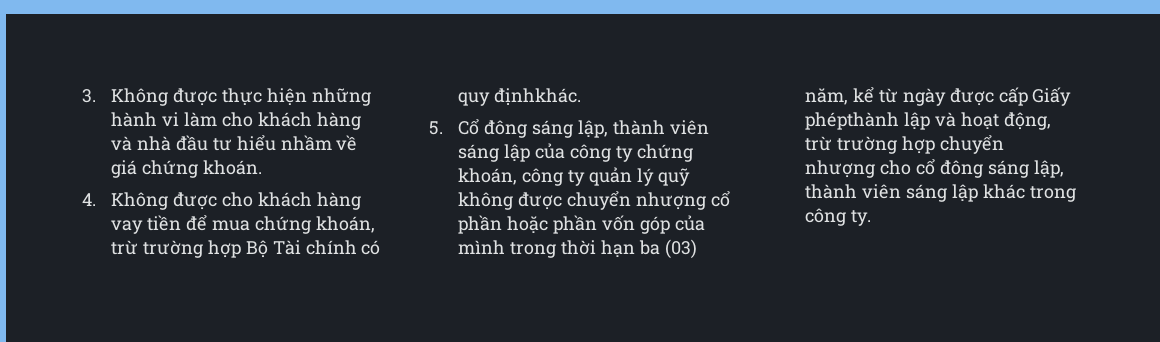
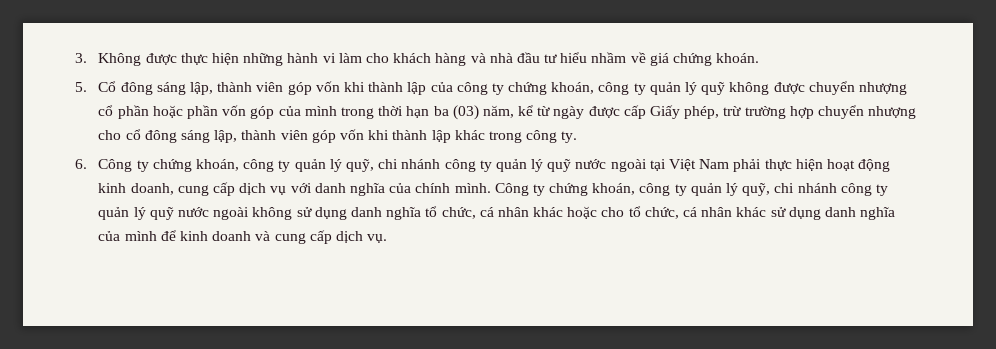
[82,192,361,210] [111,215,375,234] [111,240,381,258] [458,88,582,106] // 4. Không được cho khách hàng vay tiền để mua chứng khoán, trừ trường hợp Bộ Tài chính có quy địnhkhác. -> (760, 58) none
[458,144,500,162] sáng -> [287,81,404,95] góp vốn khi thành
[805,112,1051,130] phépthành lập và hoạt động, -> [684,106,720,119] phép,
[905,184,947,202] sáng -> [311,129,428,143] góp vốn khi thành
(872, 218) none -> [75,159,891,172] [98,182,888,196] [98,206,896,220] [98,230,388,244] // 6. Công ty chứng khoán, công ty quản lý quỹ, chi nhánh công ty quản lý quỹ nước ngoài tại Việt Nam phải thực hiện hoạt động kinh doanh, cung cấp dịch vụ với danh nghĩa của chính mình. Công ty chứng khoán, công ty quản lý quỹ, chi nhánh công ty quản lý quỹ nước ngoài không sử dụng danh nghĩa tổ chức, cá nhân khác hoặc cho tổ chức, cá nhân khác sử dụng danh nghĩa của mình để kinh doanh và cung cấp dịch vụ.

